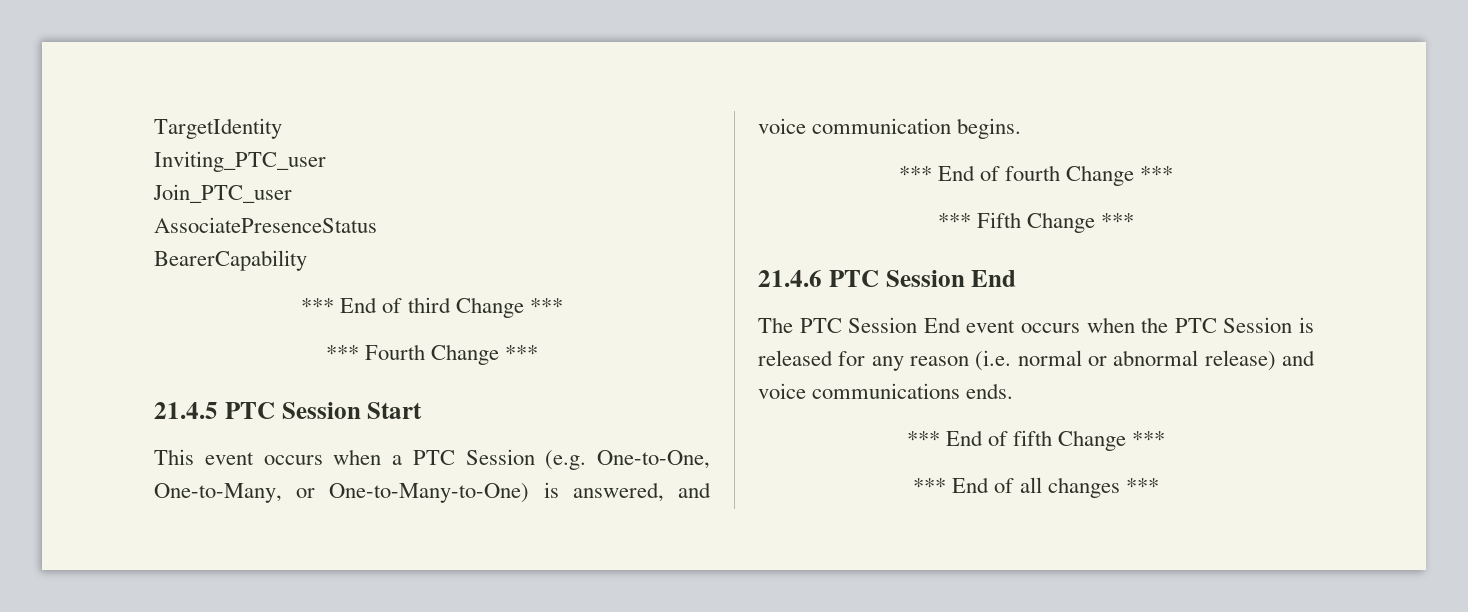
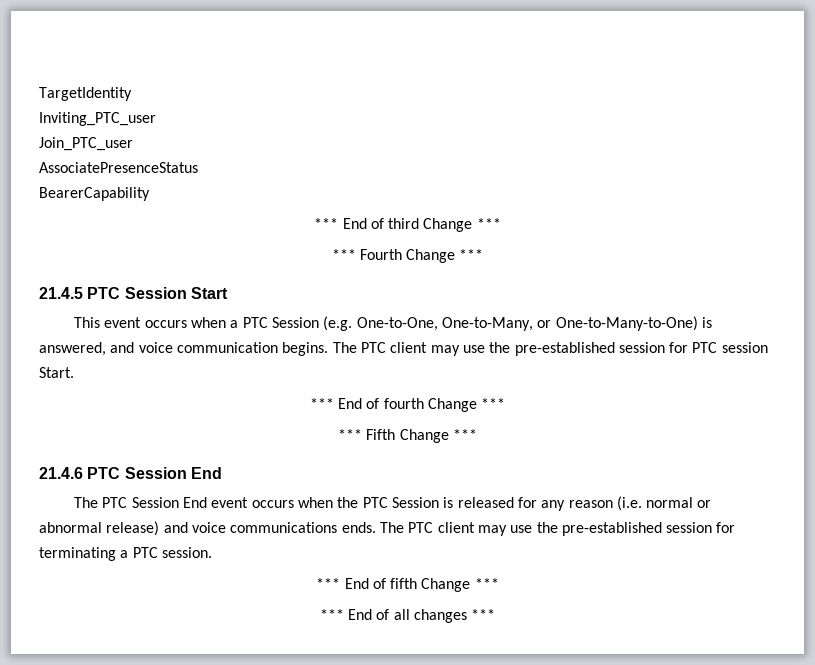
(1022, 128) none -> [332,342,768,356] [39,367,74,378] The PTC client may use the pre-established session for PTC session Start.
(1014, 391) none -> [379,522,736,536] [39,547,212,561] The PTC client may use the pre-established session for terminating a PTC session.

